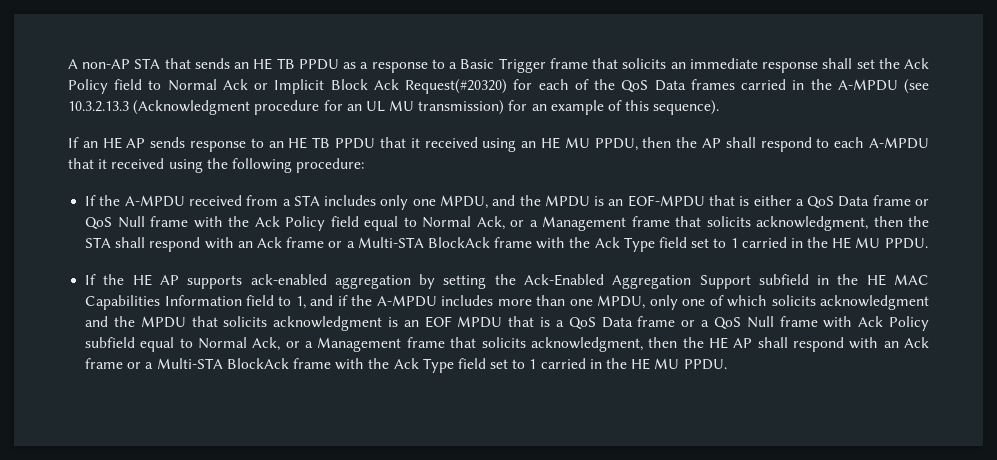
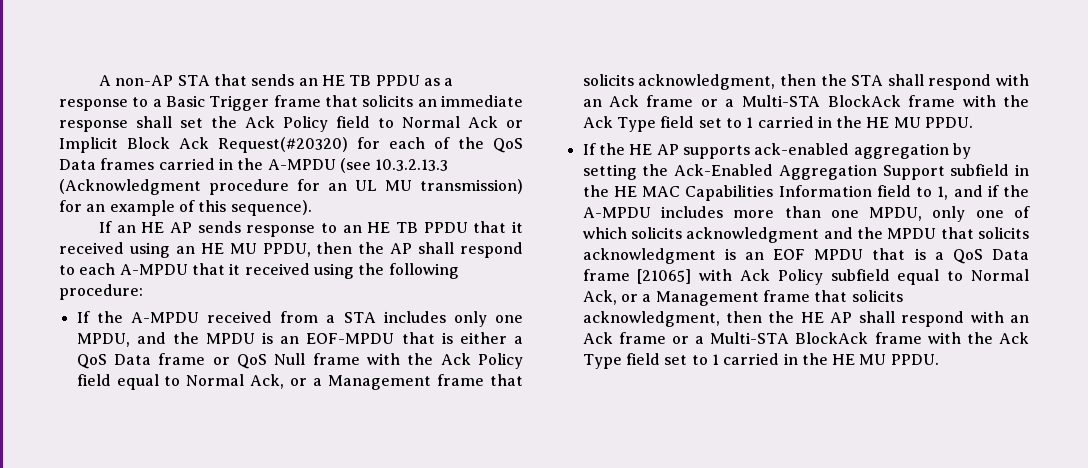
[681,316,818,330] or a QoS Null frame -> [637,269,692,284] [21065]

